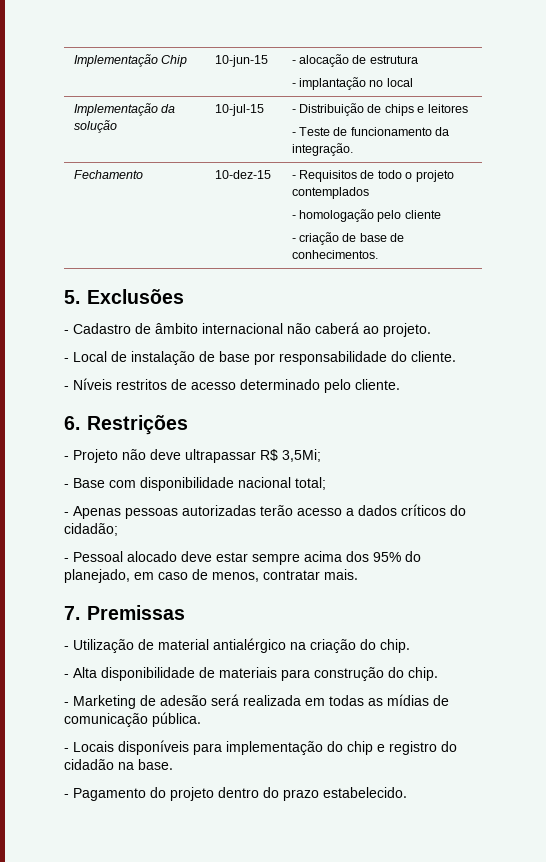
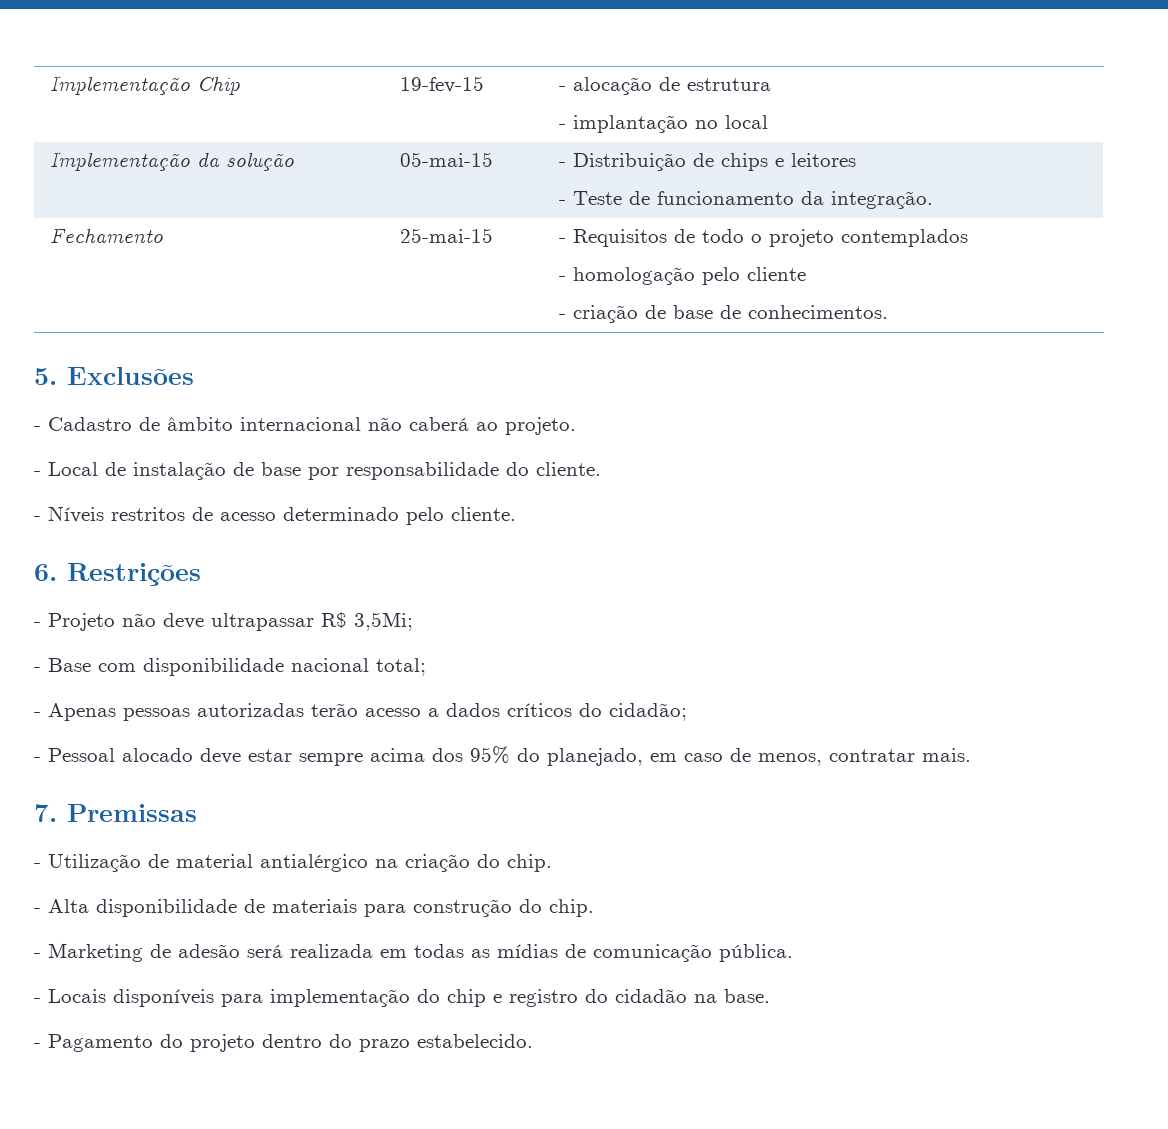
[214,55,268,67] 10-jun-15 -> [400,76,485,93] 19-fev-15
[214,104,264,116] 10-jul-15 -> [400,152,494,167] 05-mai-15
[214,170,271,179] 10-dez-15 -> [400,228,494,243] 25-mai-15

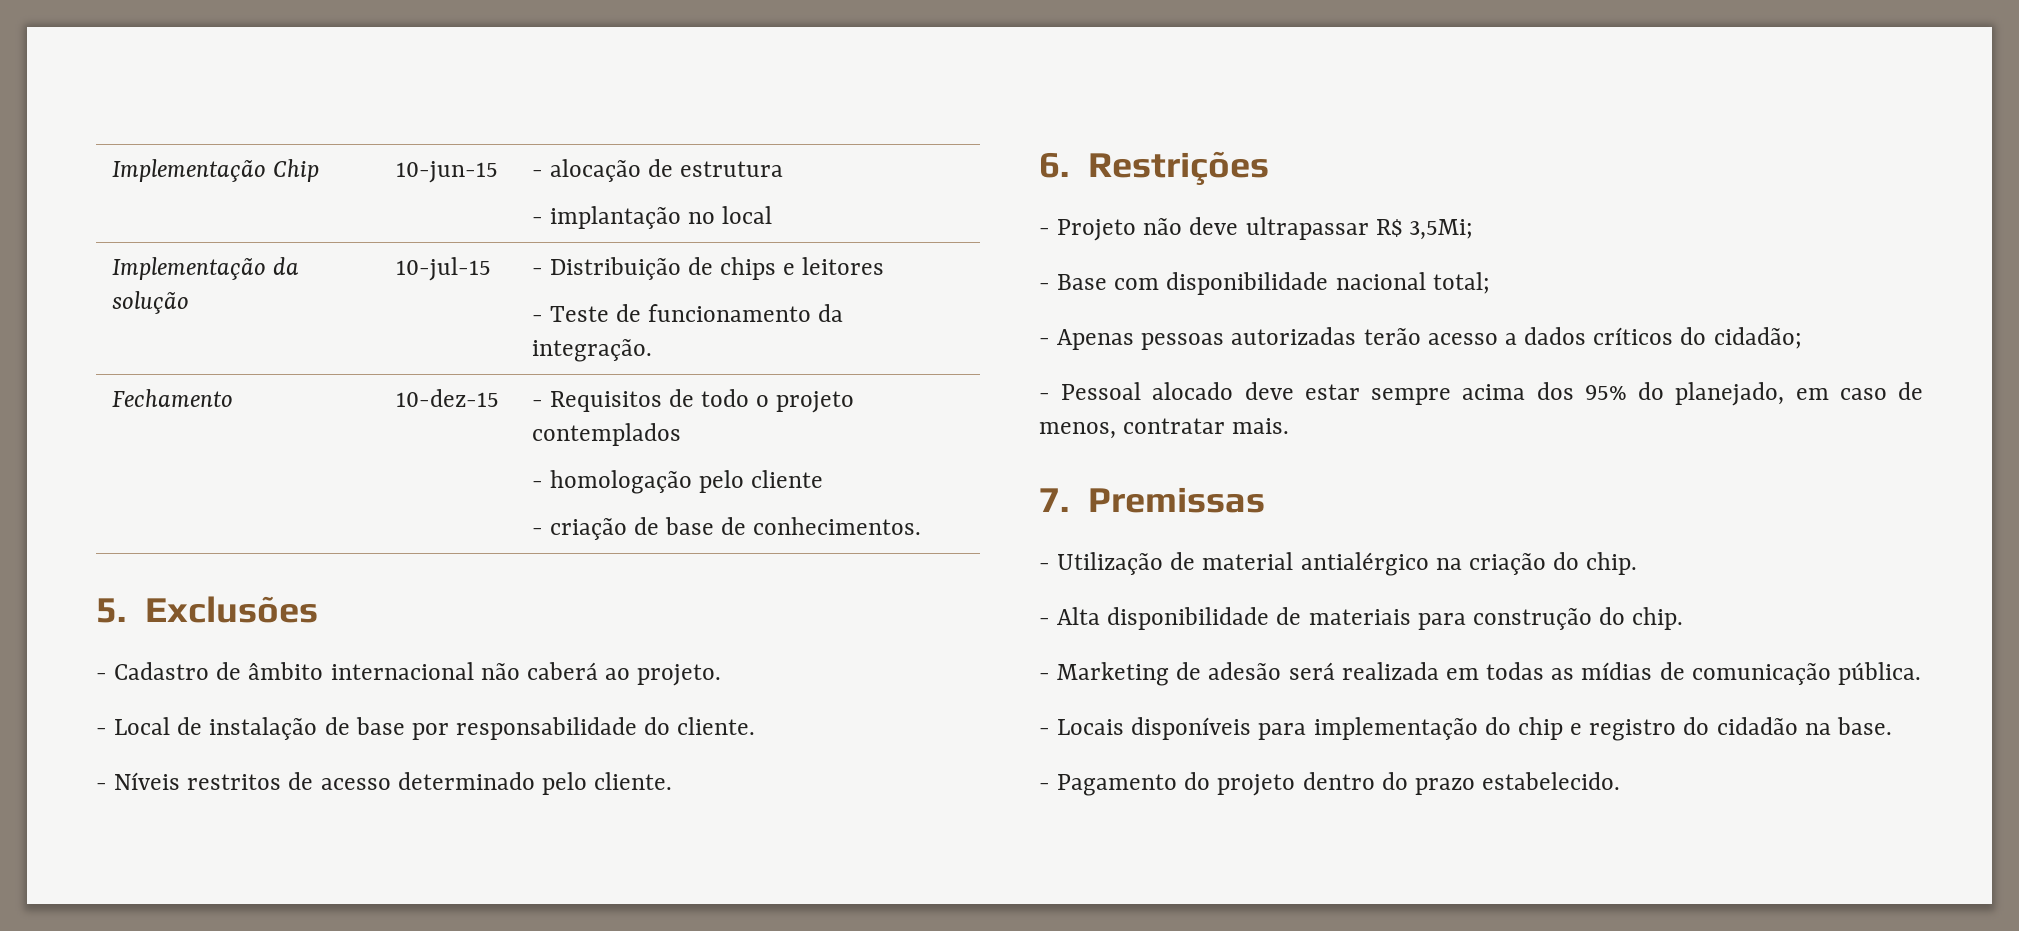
[400,76,485,93] 19-fev-15 -> [395,161,498,183] 10-jun-15
[400,152,494,167] 05-mai-15 -> [395,257,491,281] 10-jul-15
[400,228,494,243] 25-mai-15 -> [395,389,499,407] 10-dez-15

